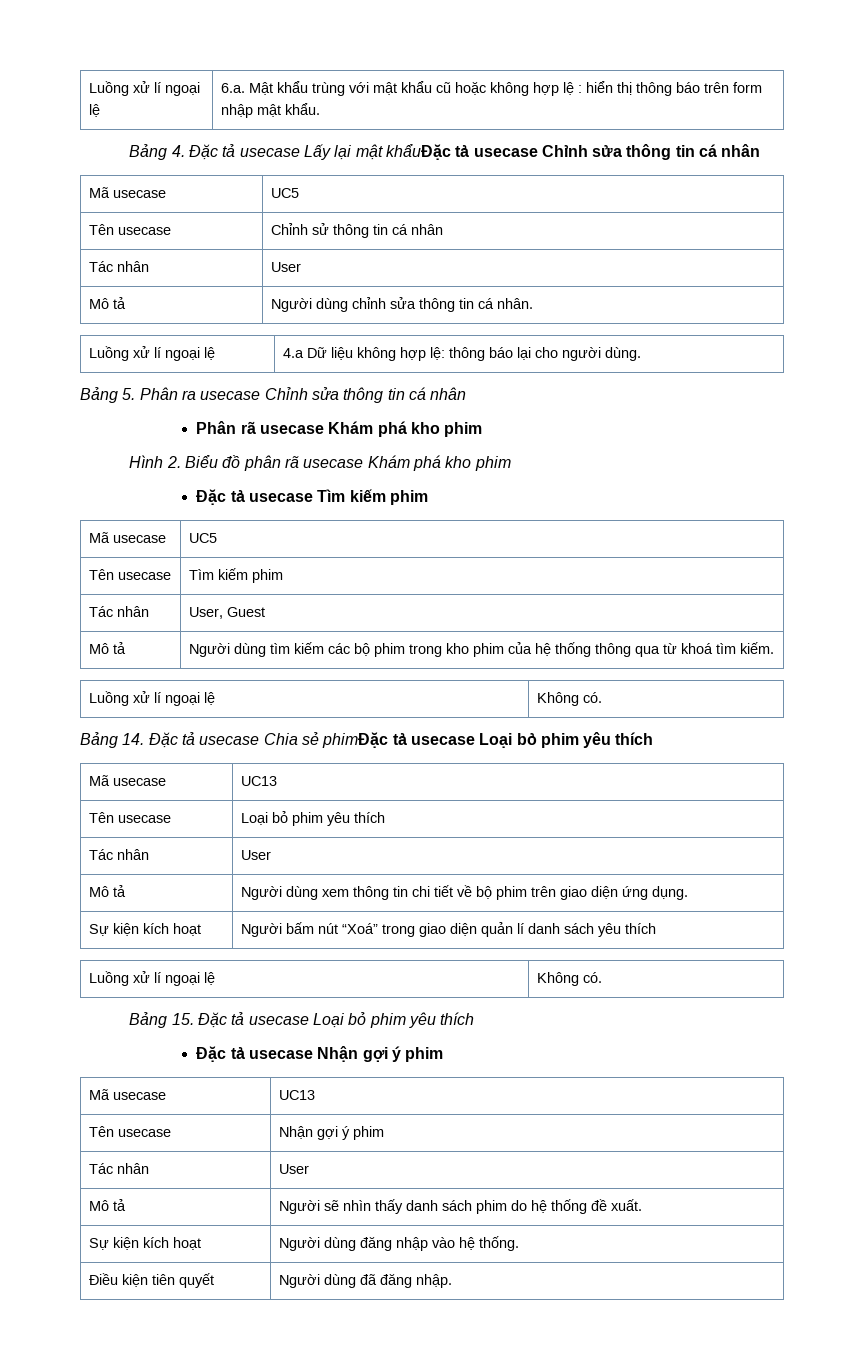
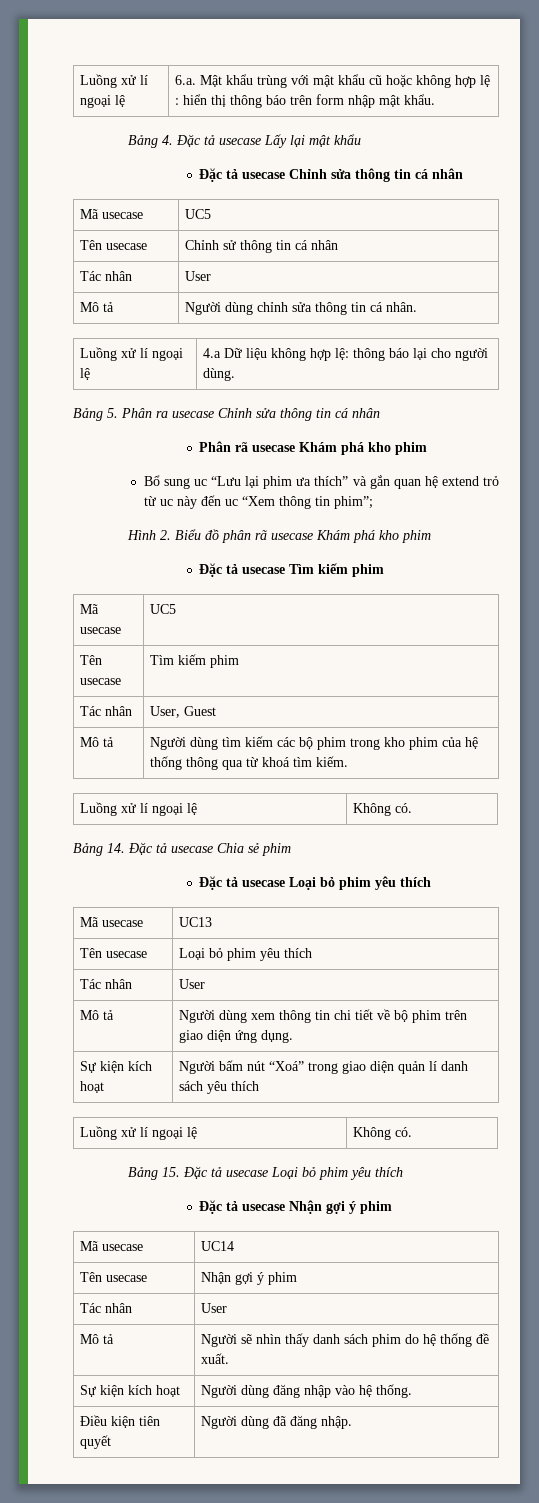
[385,144,451,160] khẩuĐặc -> [334,134,362,145] [199,168,223,182] khẩu // Đặc
(483, 429) none -> [143,475,500,489] [143,495,373,509] // Bổ sung uc “Lưu lại phim ưa thích” và gắn quan hệ extend trỏ từ uc này đến uc “Xem thông tin phim”;
[322,732,389,748] phimĐặc -> [262,843,291,856] [199,876,223,890] phim // Đặc
[278,1090,315,1100] UC13 -> [201,1241,235,1251] UC14

